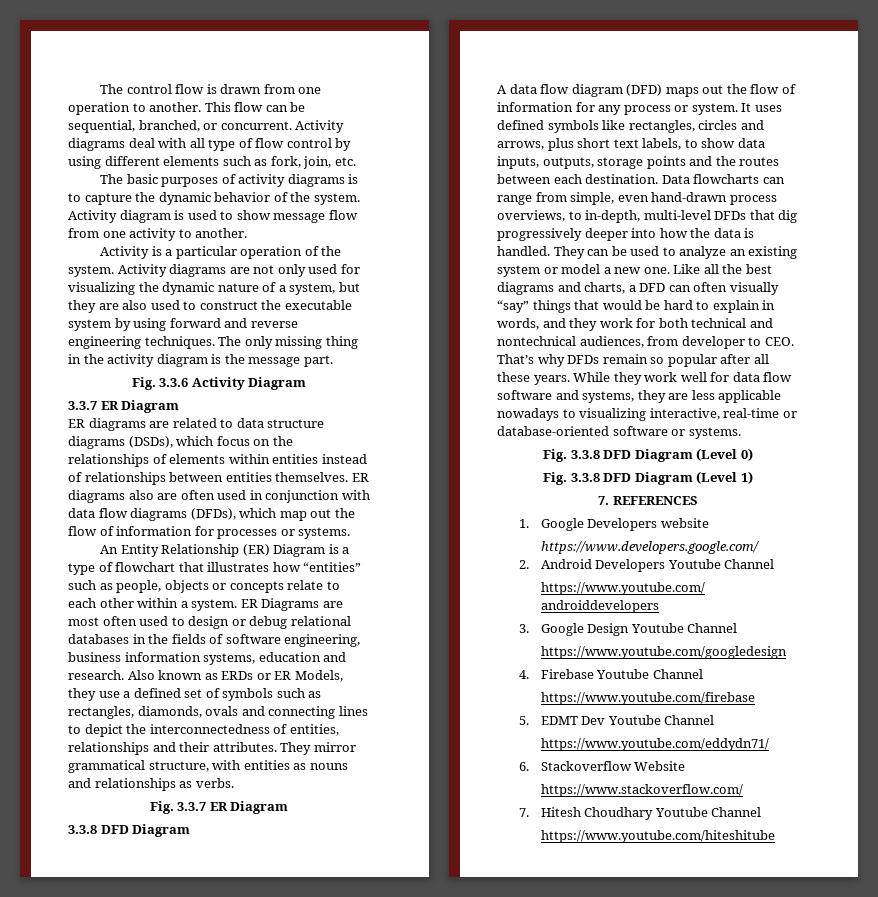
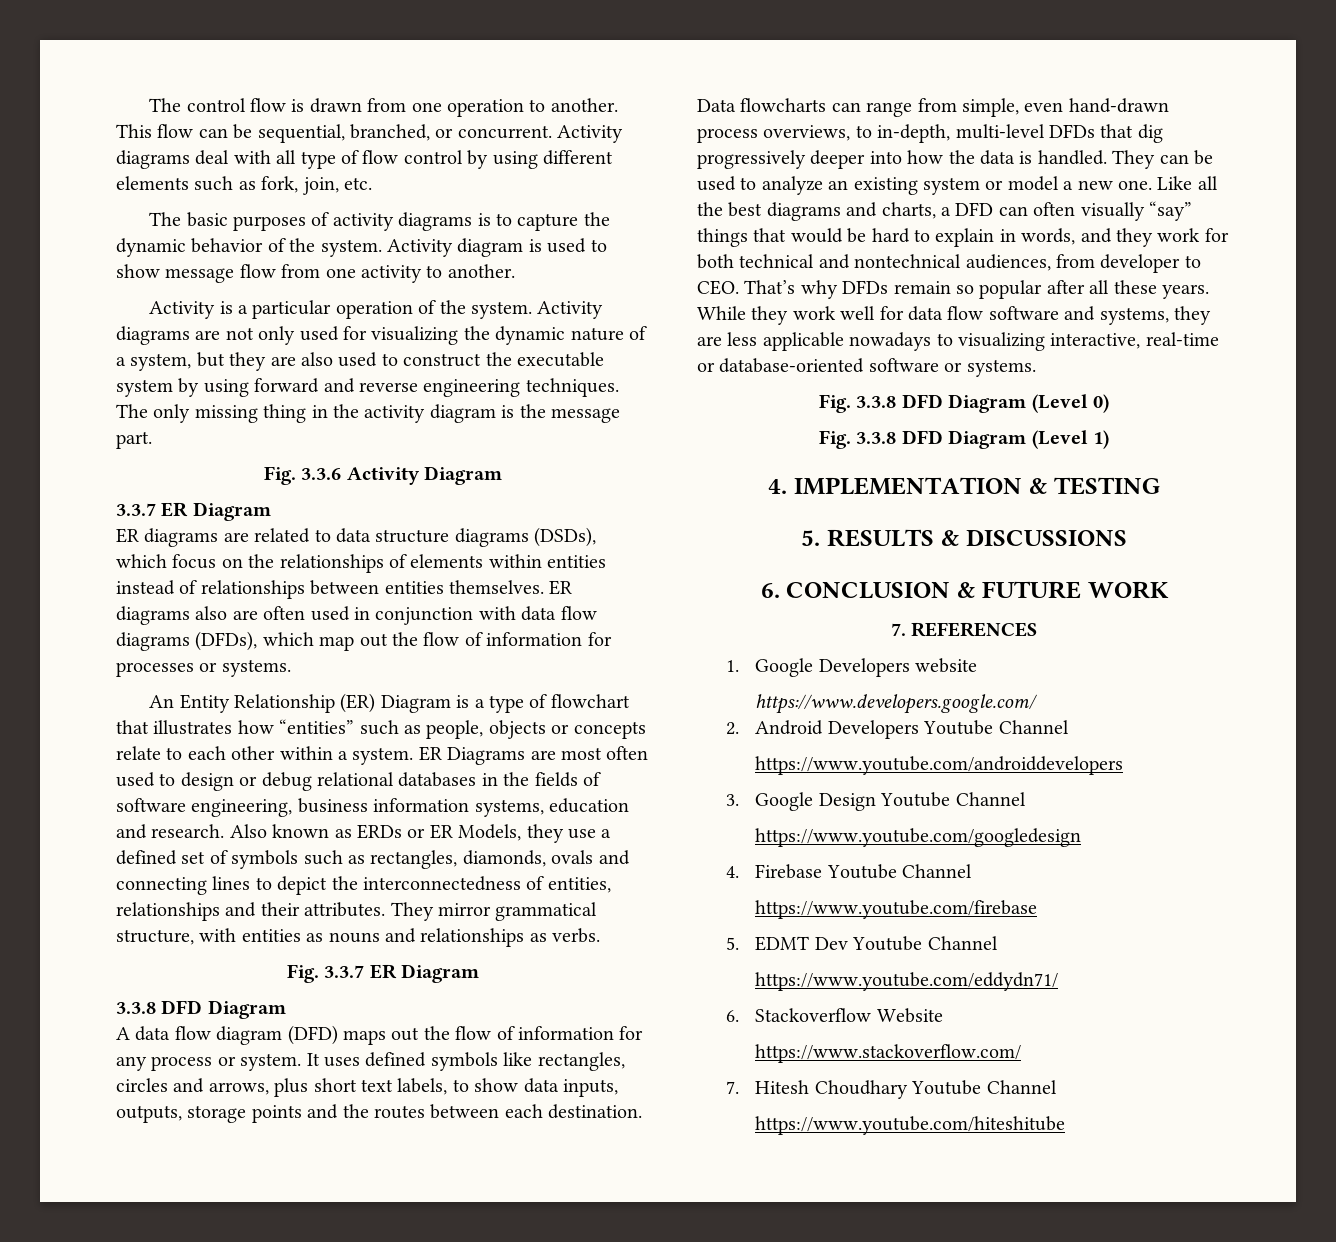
(753, 477) none -> [768,477,1160,495] [801,529,1127,547] [760,581,1169,599] // 4. IMPLEMENTATION & TESTING // 5. RESULTS & DISCUSSIONS // 6. CONCLUSION & FUTURE WORK

